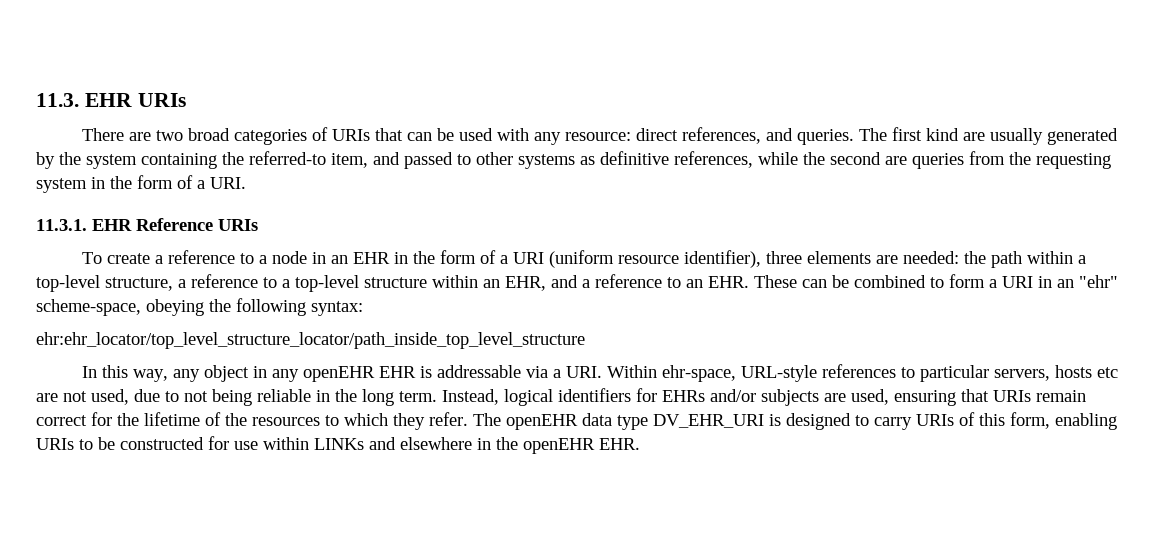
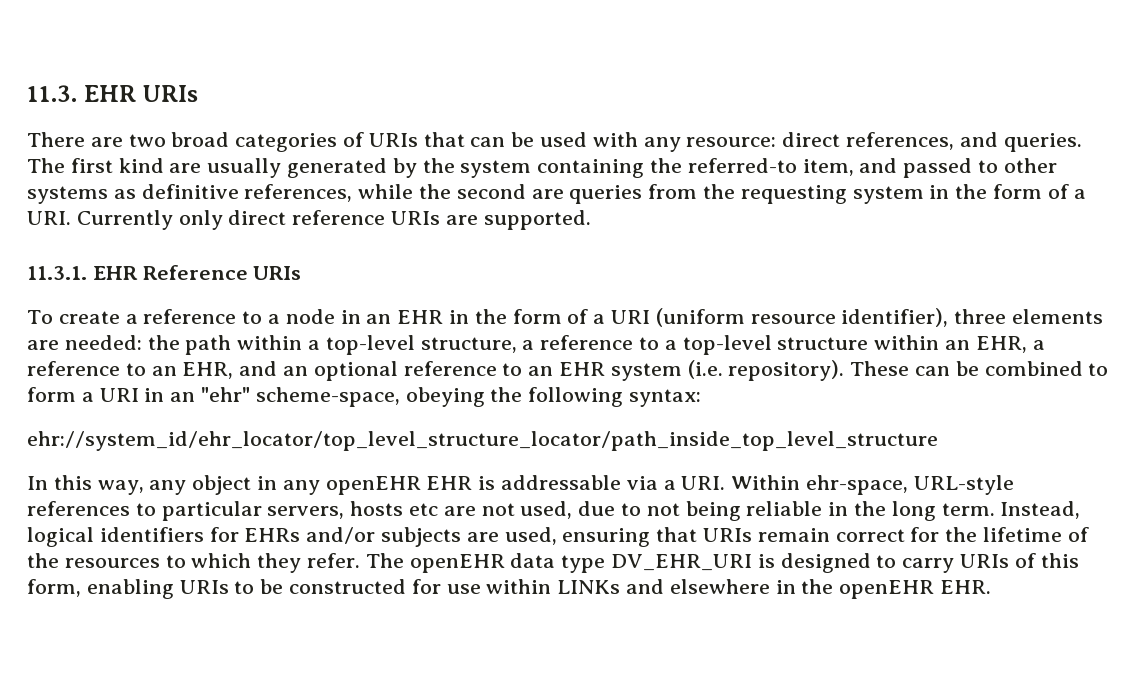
(246, 183) none -> [76,210,591,230] Currently only direct reference URIs are supported.
[551,275,578,288] and -> (1027, 344) none
[708,276,749,288] EHR. -> [182,360,845,381] EHR, and an optional reference to an EHR system (i.e. repository).
[36,332,585,349] ehr:ehr_locator/top_level_structure_locator/path_inside_top_level_structure -> [27,431,938,451] ehr://system_id/ehr_locator/top_level_structure_locator/path_inside_top_level_structure

